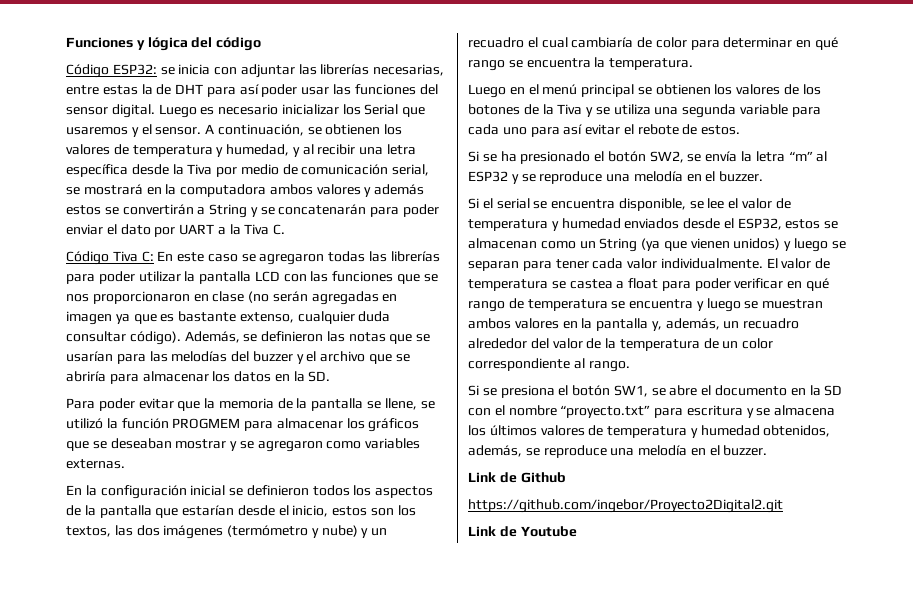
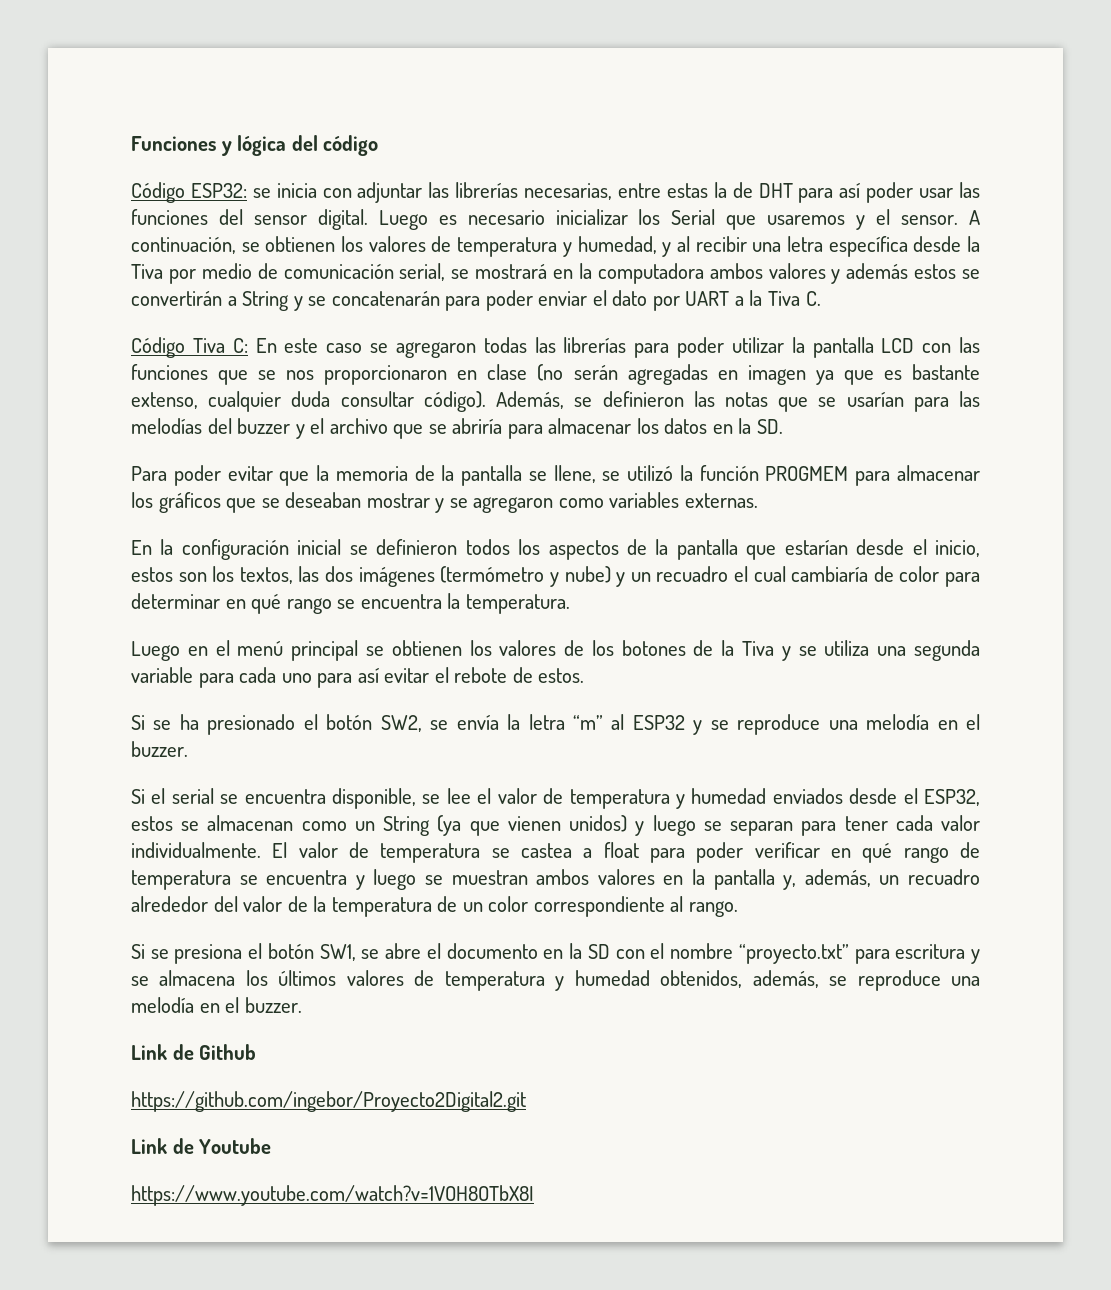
(577, 531) none -> [131,1185,534,1206] // https://www.youtube.com/watch?v=1VOH8OTbX8I

